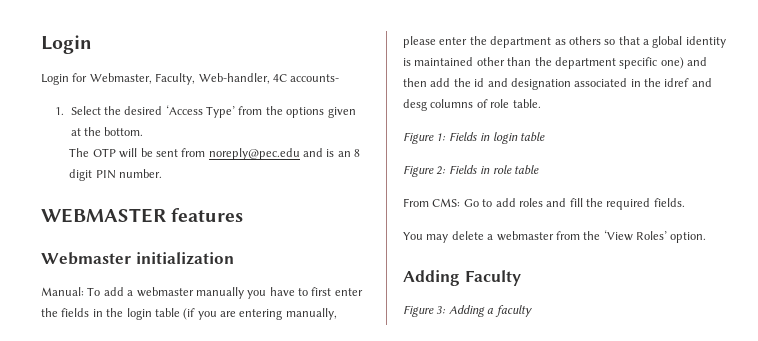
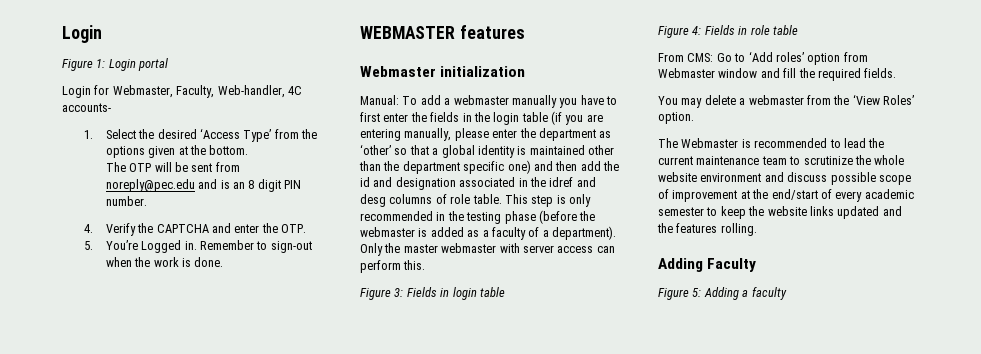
[41,35,92,54] Login -> [62,25,102,43] [62,58,169,71] Login // Figure 1: Login portal
(163, 173) none -> [83,223,307,236] [83,240,312,253] [105,257,224,267] // 4. Verify the CAPTCHA and enter the OTP. // 5. You’re Logged in. Remember to sign-out when the work is done.
[568,36,601,45] others -> [360,144,391,155] ‘other’
[403,132,447,144] // Figure 1: -> [504,194,591,207] [360,210,596,224] [360,226,616,240] [360,243,615,256] [360,260,426,273] [360,288,404,300] This step is only recommended in the testing phase (before the webmaster is added as a faculty of a department). Only the master webmaster with server access can perform this. // Figure 3:
[436,166,447,175] 2: -> [692,26,702,35] 4:
[495,198,543,207] add roles -> [748,51,868,65] [658,68,758,78] ‘Add roles’ option from Webmaster window
(707, 237) none -> [658,138,885,148] [658,155,905,165] [658,172,911,185] [658,189,914,202] [658,206,902,219] [657,223,757,236] // The Webmaster is recommended to lead the current maintenance team to scrutinize the whole website environment and discuss possible scope of improvement at the end/start of every academic semester to keep the website links updated and the features rolling.
[436,306,447,314] 3: -> [692,288,702,297] 5:

